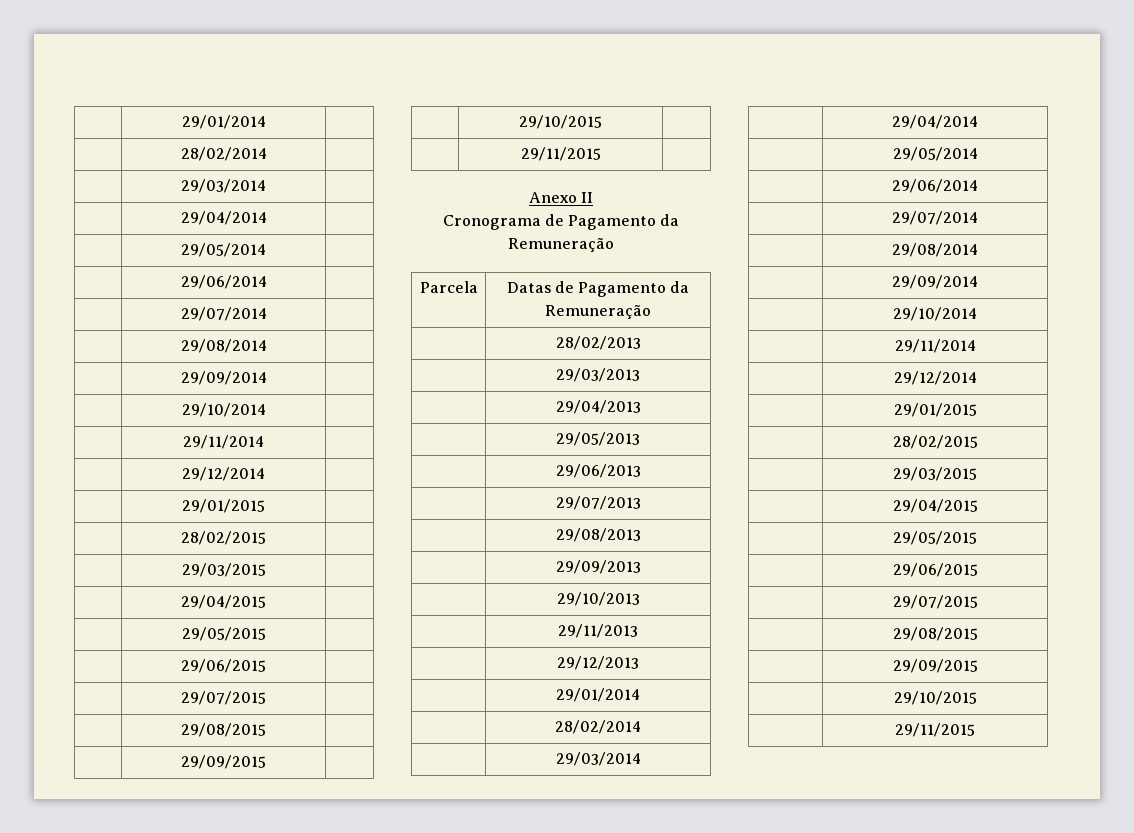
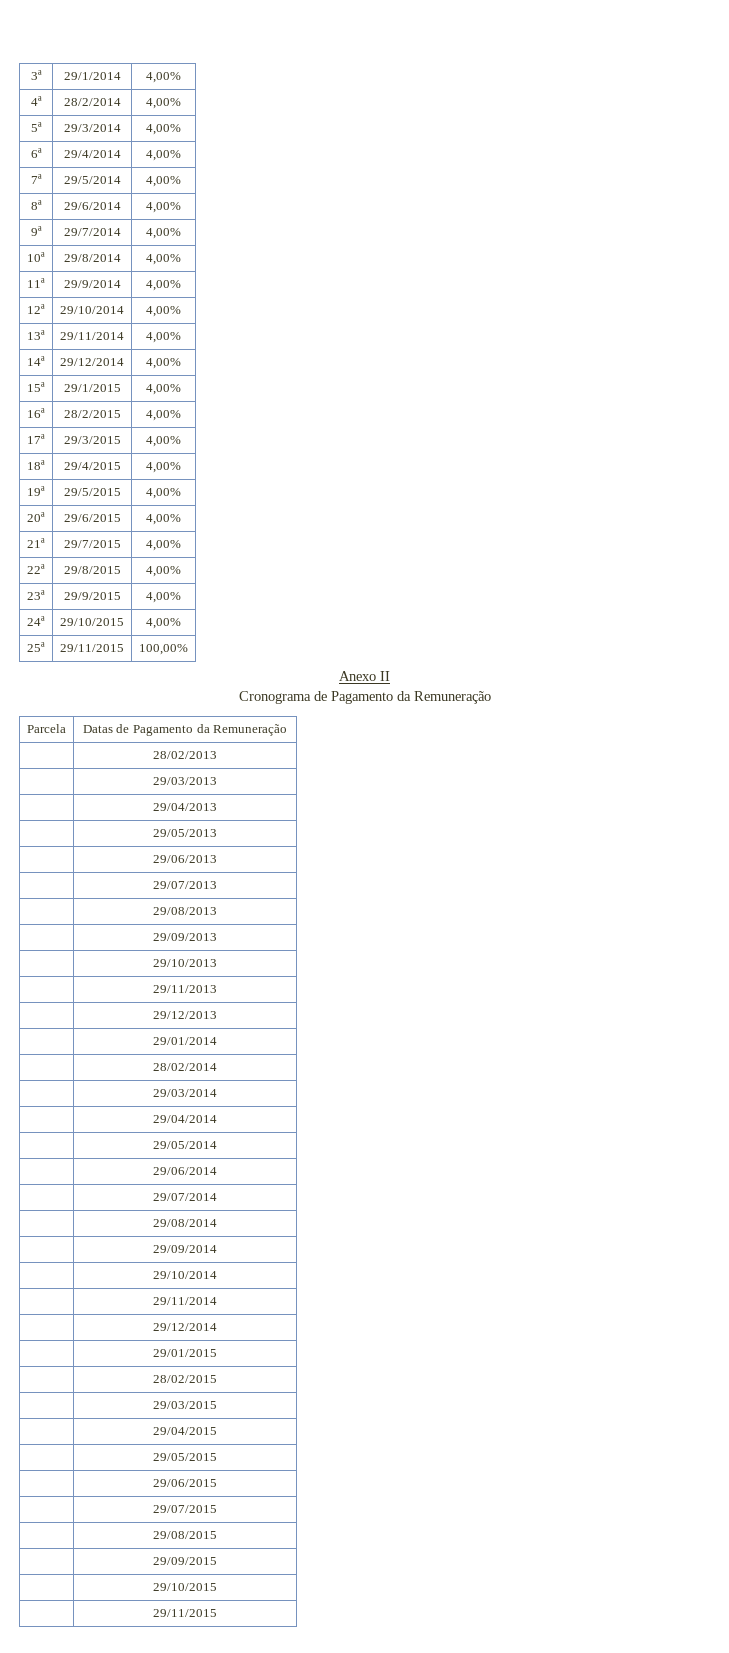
[181,115,266,129] [180,147,267,161] [181,179,266,193] [180,211,267,225] [181,243,266,257] [180,275,267,289] [180,307,267,321] [180,339,267,353] [180,371,267,385] | 29/01/2014 | // | 28/02/2014 | // | 29/03/2014 | // | 29/04/2014 | // | 29/05/2014 | // | 29/06/2014 | // | 29/07/2014 | // | 29/08/2014 | // | 29/09/2014 | // -> [30,70,42,80] [63,72,121,80] [146,72,181,83] [30,96,42,106] [63,98,121,106] [146,98,181,109] [30,122,42,132] [63,124,121,132] [146,124,181,135] [30,148,42,158] [63,150,121,158] [146,150,181,161] [30,174,42,184] [63,176,121,184] [146,176,181,187] [30,200,42,210] [63,202,121,210] [146,202,181,213] [30,226,42,236] [63,228,121,236] [146,228,181,239] [27,252,45,262] [63,254,121,262] [146,254,181,265] [27,278,45,288] [63,280,121,288] [146,280,181,291] [27,304,45,314] 3ª | 29/1/2014 | 4,00% // 4ª | 28/2/2014 | 4,00% // 5ª | 29/3/2014 | 4,00% // 6ª | 29/4/2014 | 4,00% // 7ª | 29/5/2014 | 4,00% // 8ª | 29/6/2014 | 4,00% // 9ª | 29/7/2014 | 4,00% // 10ª | 29/8/2014 | 4,00% // 11ª | 29/9/2014 | 4,00% // 12ª
(266, 410) // -> [146,306,181,317] [27,330,45,340] 4,00% // 13ª
(264, 442) // -> [146,332,181,343] [27,356,45,366] 4,00% // 14ª
[182,499,265,513] [181,531,266,545] [181,563,266,577] [181,595,266,609] [181,627,266,641] [181,659,266,673] [181,691,266,705] [181,723,266,737] [181,755,266,769] // | 29/01/2015 | // | 28/02/2015 | // | 29/03/2015 | // | 29/04/2015 | // | 29/05/2015 | // | 29/06/2015 | // | 29/07/2015 | // | 29/08/2015 | // | 29/09/2015 | // -> [146,358,181,369] [27,382,45,392] [63,384,121,392] [146,384,181,395] [27,408,45,418] [63,410,121,418] [146,410,181,421] [27,434,45,444] [63,436,121,444] [146,436,181,447] [27,460,45,470] [63,462,121,470] [146,462,181,473] [27,486,45,496] [63,488,121,496] [146,488,181,499] [27,512,45,522] [63,514,121,522] [146,514,181,525] [27,538,45,548] [63,540,121,548] [146,540,181,551] [27,564,45,574] [63,566,121,574] [146,566,181,577] [27,590,45,600] [63,592,121,600] [146,592,181,603] [27,616,45,626] 4,00% // 15ª | 29/1/2015 | 4,00% // 16ª | 28/2/2015 | 4,00% // 17ª | 29/3/2015 | 4,00% // 18ª | 29/4/2015 | 4,00% // 19ª | 29/5/2015 | 4,00% // 20ª | 29/6/2015 | 4,00% // 21ª | 29/7/2015 | 4,00% // 22ª | 29/8/2015 | 4,00% // 23ª | 29/9/2015 | 4,00% // 24ª
(602, 122) // -> [146,618,181,629] [27,642,45,652] 4,00% // 25ª
(601, 154) none -> [139,644,188,655] 100,00%

